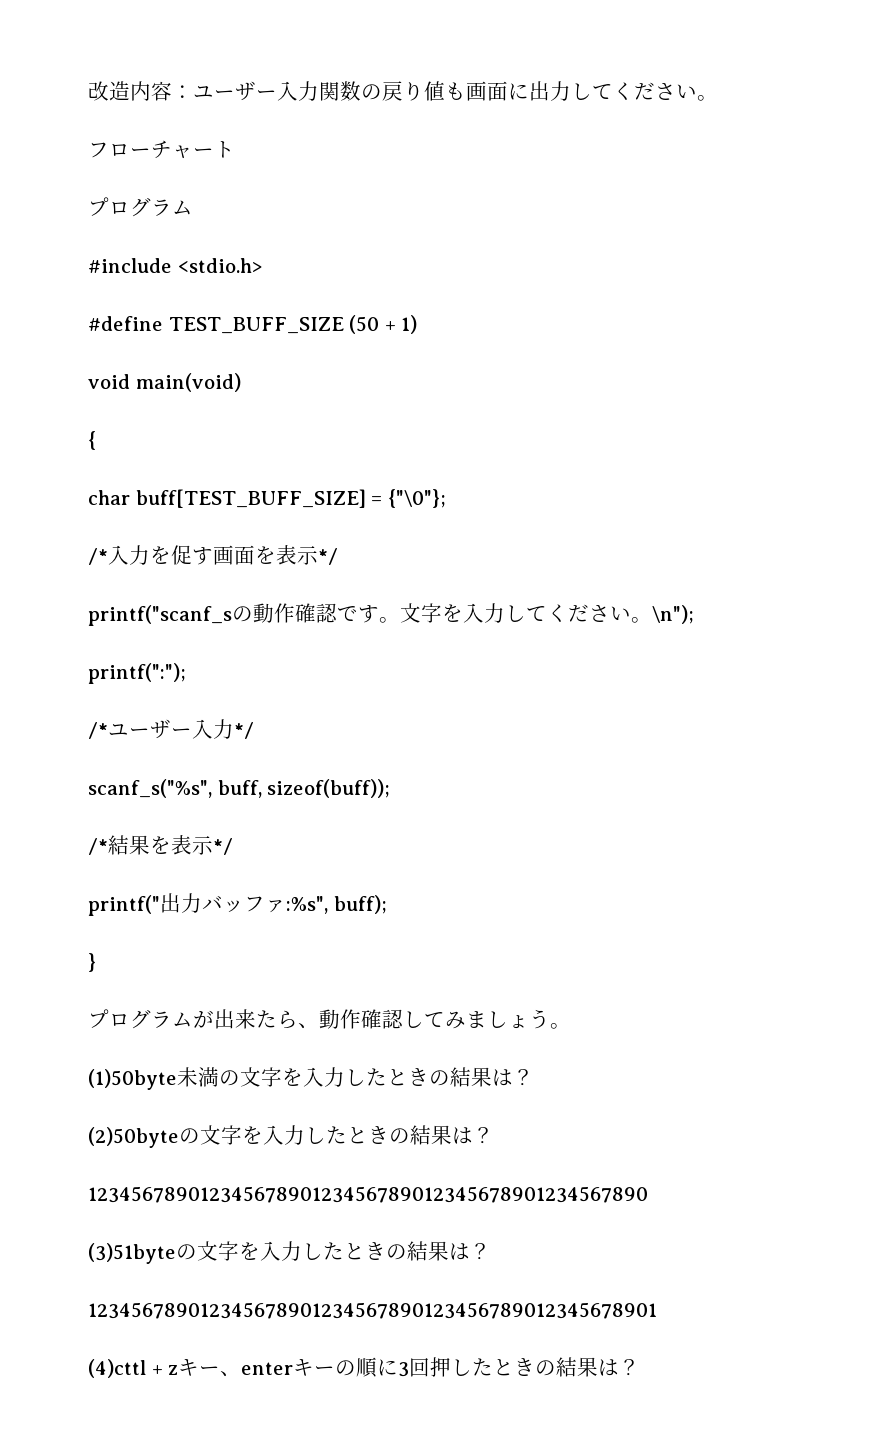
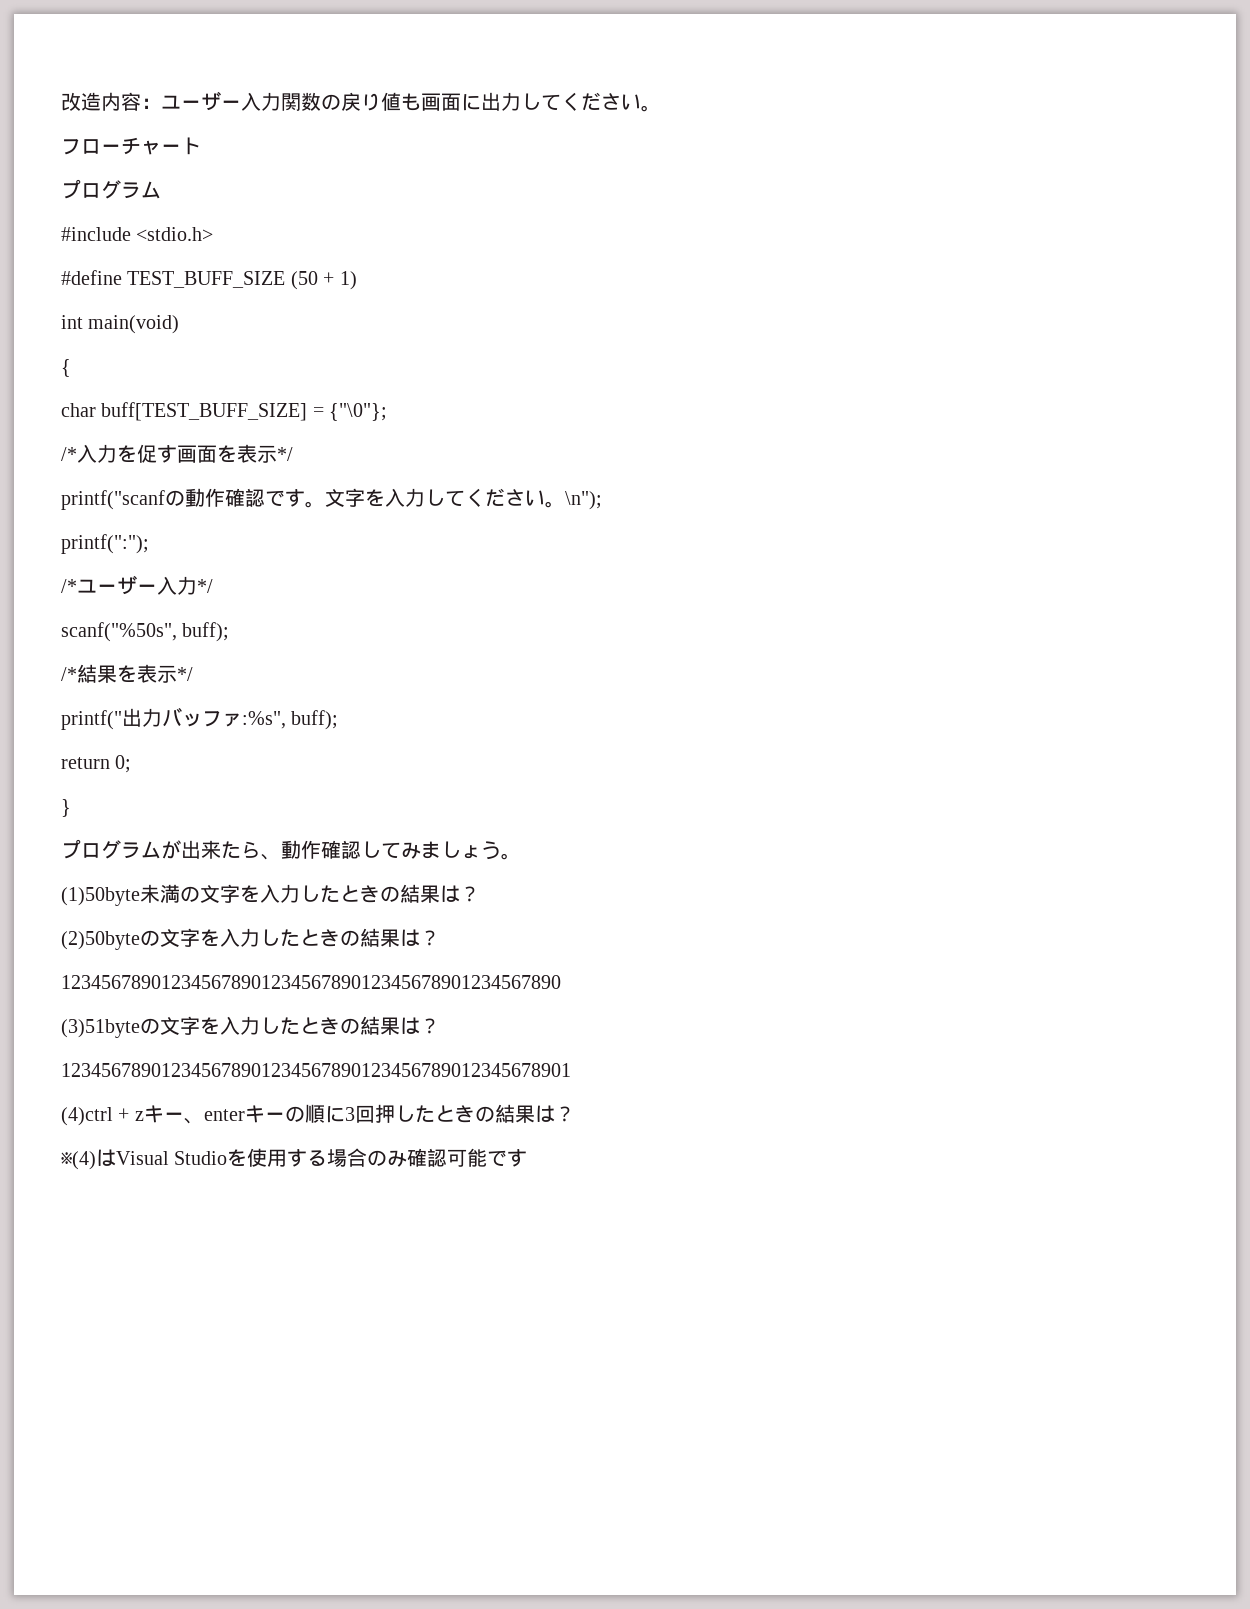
[88,374,130,389] void -> [61,315,83,329] int
[88,605,232,626] printf("scanf_s -> [61,490,165,510] printf("scanf
[88,779,391,798] scanf_s("%s", buff, sizeof(buff)); -> [61,622,230,642] scanf("%50s", buff);
(387, 904) none -> [61,755,132,773] // return 0;
[88,1359,146,1378] (4)cttl -> [61,1107,113,1126] (4)ctrl
(641, 1367) none -> [61,1148,528,1170] // ※(4)はVisual Studioを使用する場合のみ確認可能です

